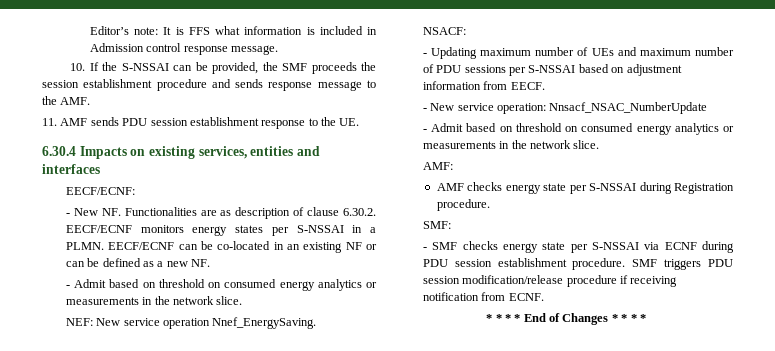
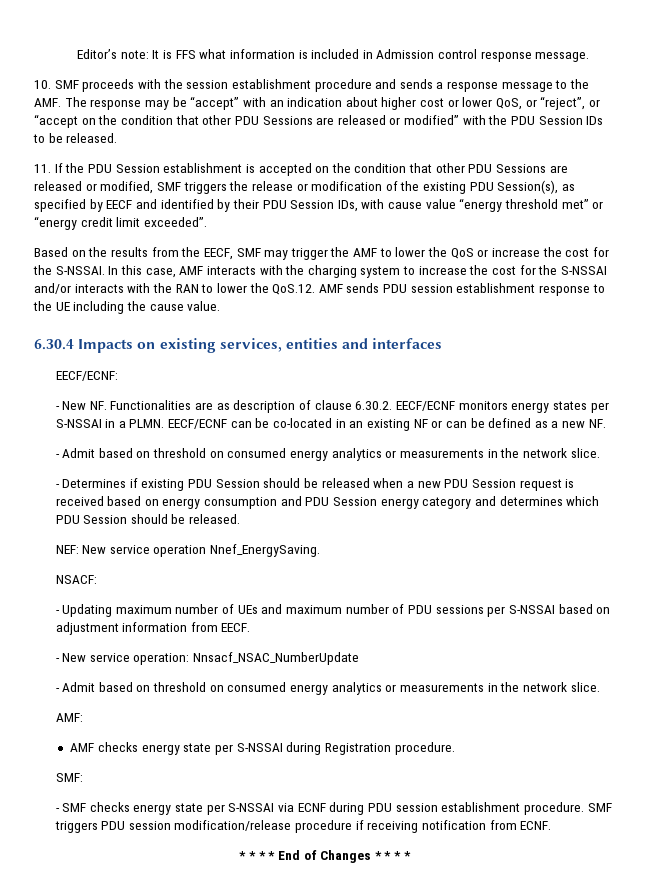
[89,62,278,74] If the S-NSSAI can be provided, the -> (51, 84) none
(357, 68) none -> [137,79,161,89] with
(264, 83) none -> [436,82,444,89] a
[42,118,57,126] // 11. -> [64,96,600,110] [34,114,604,128] [33,133,118,143] [34,163,568,176] [34,180,576,194] [34,198,604,212] [34,216,207,230] [34,247,609,260] [33,265,607,278] [34,283,316,295] The response may be “accept” with an indication about higher cost or lower QoS, or “reject”, or “accept on the condition that other PDU Sessions are released or modified” with the PDU Session IDs to be released. // 11. If the PDU Session establishment is accepted on the condition that other PDU Sessions are released or modified, SMF triggers the release or modification of the existing PDU Session(s), as specified by EECF and identified by their PDU Session IDs, with cause value “energy threshold met” or “energy credit limit exceeded”. // Based on the results from the EECF, SMF may trigger the AMF to lower the QoS or increase the cost for the S-NSSAI. In this case, AMF interacts with the charging system to increase the cost for the S-NSSAI and/or interacts with the RAN to lower the QoS.12.
[339,118,360,126] UE. -> [55,301,221,314] UE including the cause value.
(243, 300) none -> [55,478,575,491] [55,496,600,509] [55,514,241,524] // - Determines if existing PDU Session should be released when a new PDU Session request is received based on energy consumption and PDU Session energy category and determines which PDU Session should be released.

